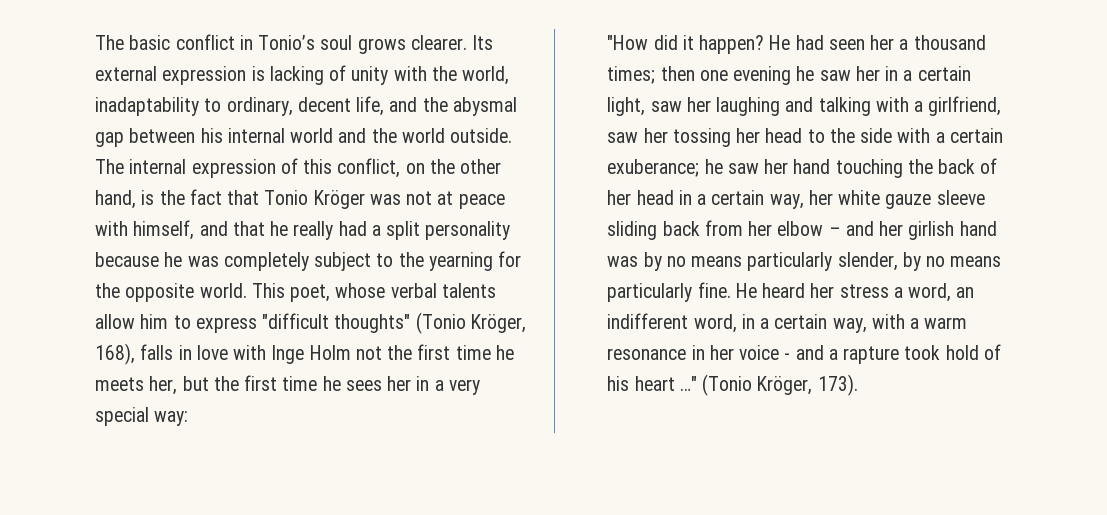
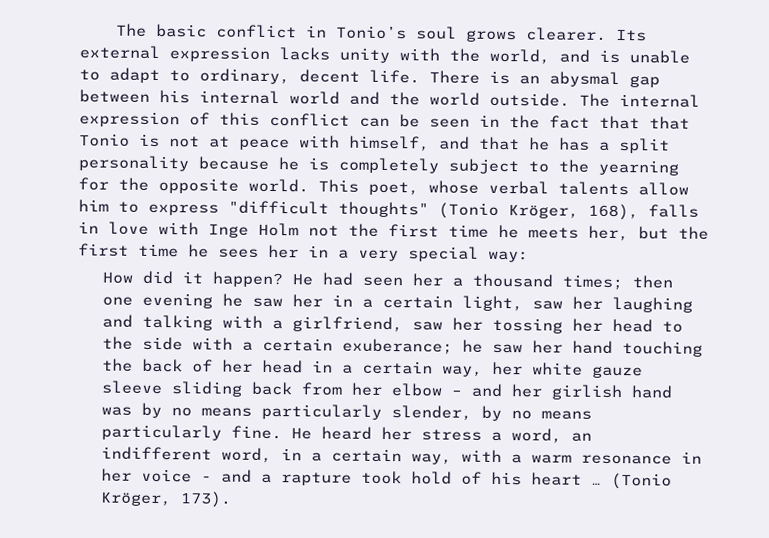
[251,65,347,85] is lacking of -> [279,47,330,61] lacks
[95,96,448,116] inadaptability to ordinary, decent life, and the -> [559,49,690,64] [79,67,540,85] and is unable to adapt to ordinary, decent life. There is an
[337,158,502,178] [95,189,401,209] conflict, on the other hand, is the fact that Tonio Kröger was -> [269,112,690,130] [79,133,160,148] conflict can be seen in the fact that that Tonio is
[293,221,367,240] really had -> [559,137,590,151] has
[187,256,219,267] was -> [308,157,329,171] is
[607,35,649,50] "How -> [102,271,134,284] How
[679,376,697,391] …" -> [591,482,603,486] …

